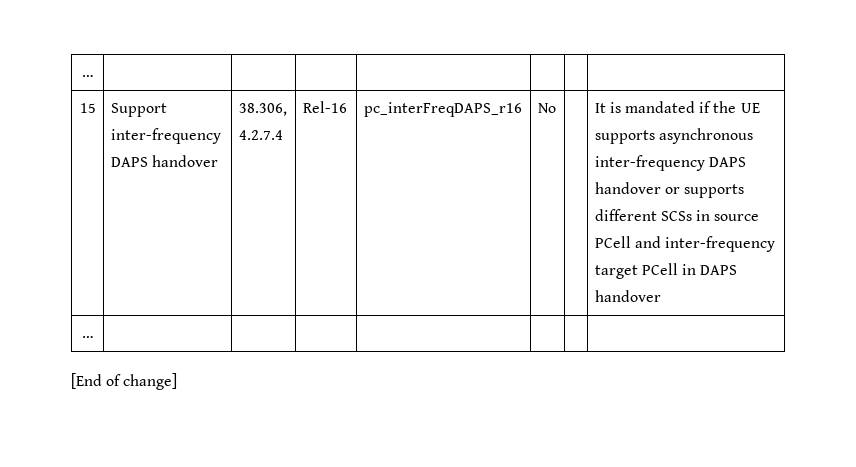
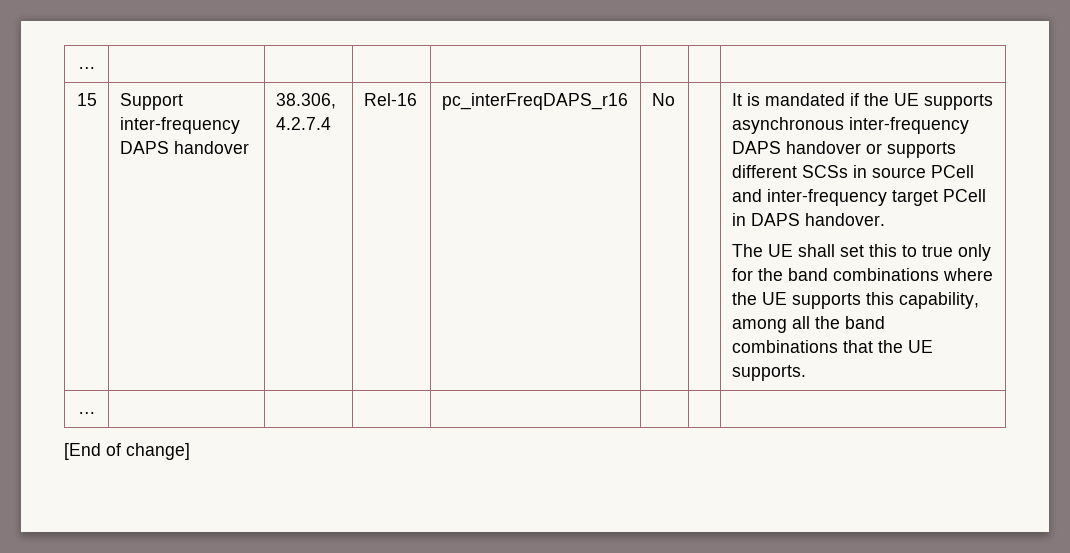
[594,290,661,302] handover -> [804,213,885,226] [731,244,991,261] [731,268,993,281] [731,292,979,309] [731,316,885,333] [731,340,933,353] [731,365,806,381] handover. // The UE shall set this to true only for the band combinations where the UE supports this capability, among all the band combinations that the UE supports.

